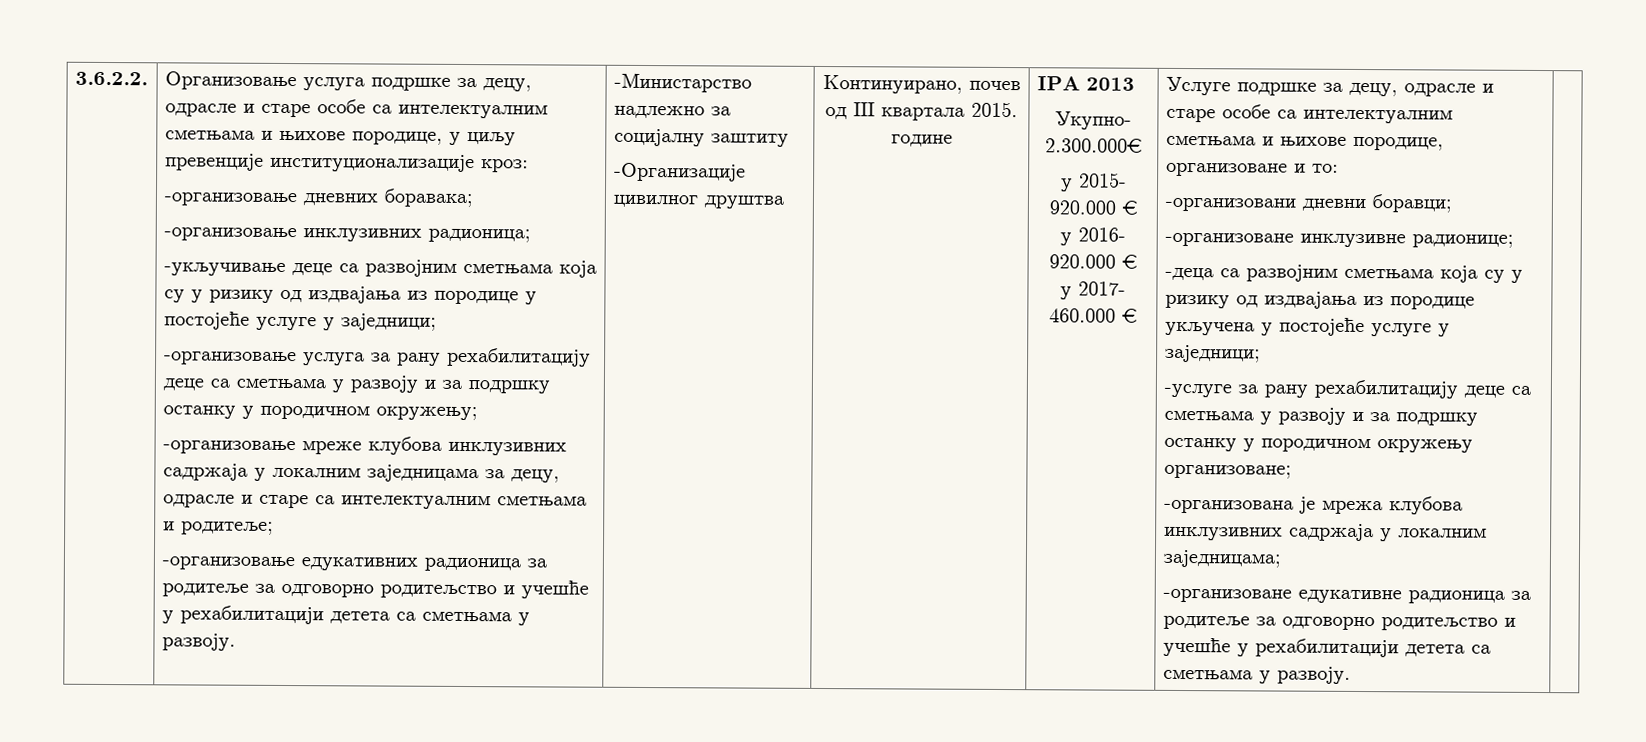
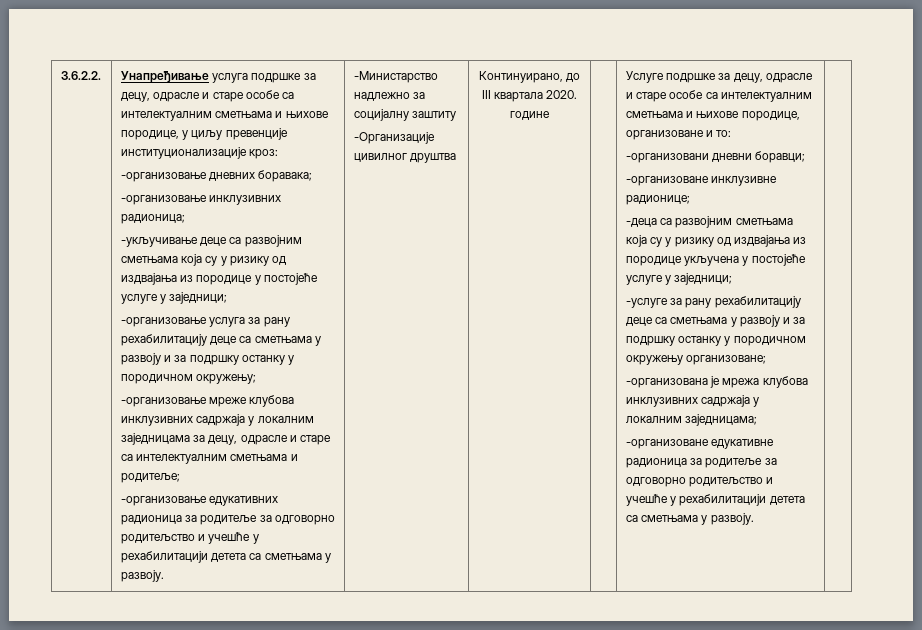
[164,71,297,91] Организовање -> [120,71,209,83] Унапређивање
[968,80,1021,91] [825,107,848,120] почев од -> [566,73,581,82] до
[971,101,1018,118] 2015. -> [546,90,578,99] 2020.
[1036,76,1135,91] [1055,111,1132,130] [1045,138,1142,153] [1060,172,1127,192] [1048,200,1137,215] [1059,227,1126,246] [1048,254,1137,269] [1059,281,1126,300] [1048,308,1137,323] IPA 2013 // Укупно- 2.300.000€ // у 2015- 920.000 € // у 2016- 920.000 € // у 2017- 460.000 € -> (550, 115) none

